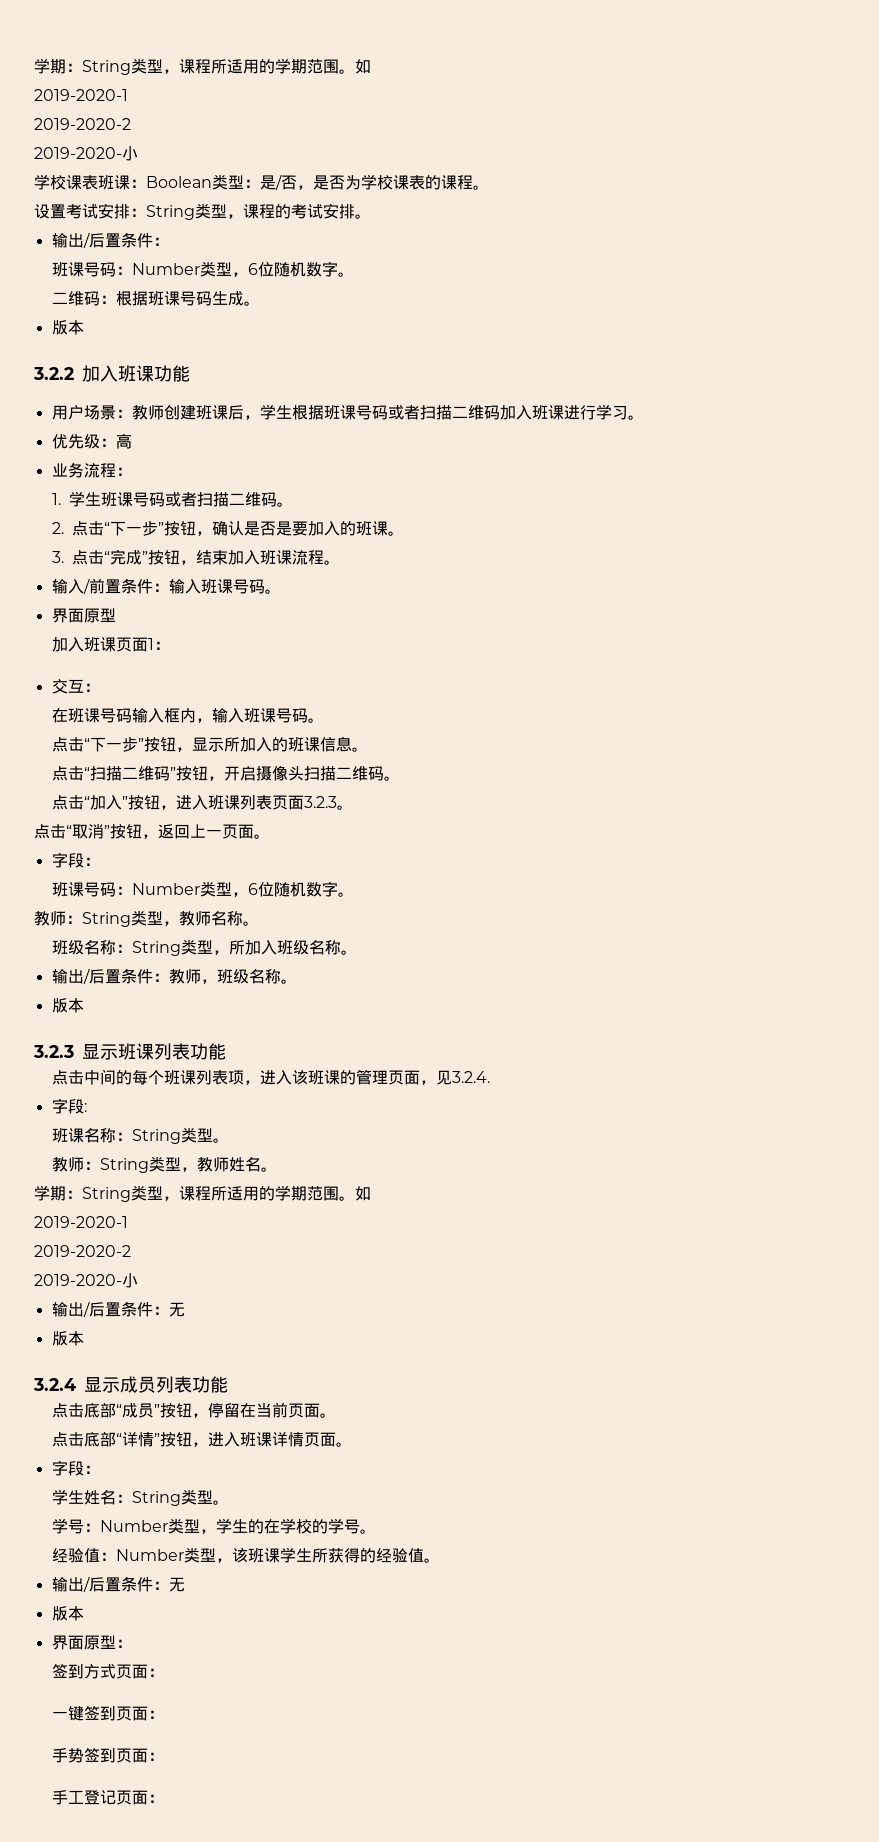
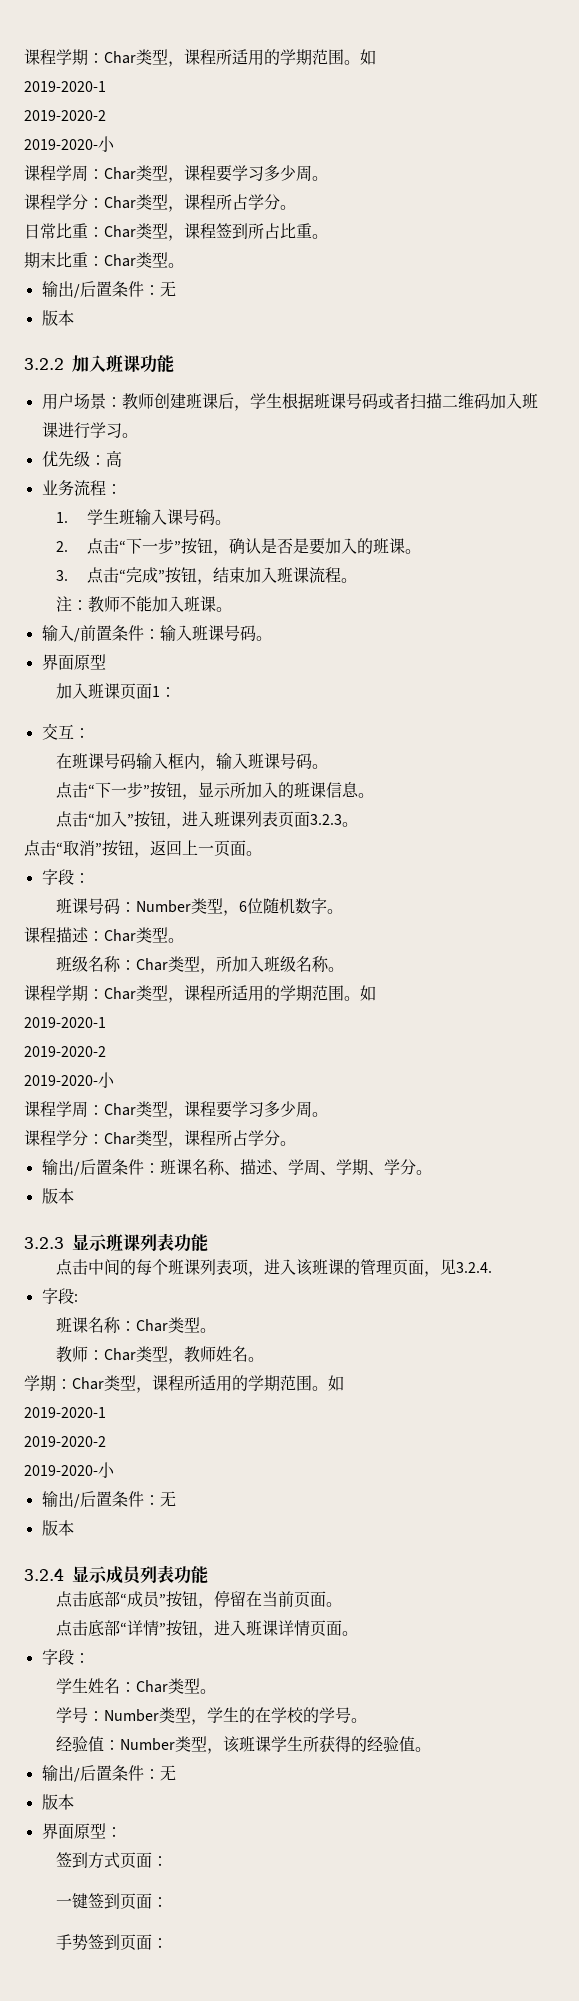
[34,58,131,75] 学期：String -> [24,49,136,65] 课程学期：Char
[34,174,489,190] [34,203,371,220] [51,232,169,248] [51,261,354,277] [51,291,260,306] 学校课表班课：Boolean类型：是/否，是否为学校课表的课程。 // 设置考试安排：String类型，课程的考试安排。 // 输出/后置条件： // 班课号码：Number类型，6位随机数字。 // 二维码：根据班课号码生成。 -> [24,165,328,183] [24,194,296,212] [24,223,328,241] [24,252,184,268] [41,281,176,298] 课程学周：Char类型，课程要学习多少周。 // 课程学分：Char类型，课程所占学分。 // 日常比重：Char类型，课程签到所占比重。 // 期末比重：Char类型。 // 输出/后置条件：无
[117,492,262,507] 课号码或者扫描二维 -> [135,509,200,525] 输入课号
(340, 562) none -> [55,596,232,613] // 注：教师不能加入班课。
[51,766,400,781] // 点击“扫描二维码”按钮，开启摄像头扫描二维码。 -> (374, 795) none
[34,910,243,927] 教师：String类型，教师名称 -> [24,927,168,943] 课程描述：Char类型
[131,941,181,956] String -> [135,958,168,971] Char
[51,968,281,984] // 输出/后置条件：教师，班级名称 -> [24,985,376,1003] [24,1017,106,1028] [24,1046,106,1057] [24,1072,115,1088] [24,1101,328,1119] [24,1130,296,1148] [41,1159,416,1176] // 课程学期：Char类型，课程所适用的学期范围。如 // 2019-2020-1 // 2019-2020-2 // 2019-2020-小 // 课程学周：Char类型，课程要学习多少周。 // 课程学分：Char类型，课程所占学分。 // 输出/后置条件：班课名称、描述、学周、学期、学分
[131,1129,181,1144] String -> [135,1319,168,1332] Char
[99,1158,149,1173] String -> [103,1348,136,1361] Char
[82,1187,131,1202] String -> [72,1377,104,1390] Char
[131,1491,181,1506] String -> [135,1680,168,1693] Char
[51,1790,164,1805] // 手工登记页面： -> (168, 1943) none

